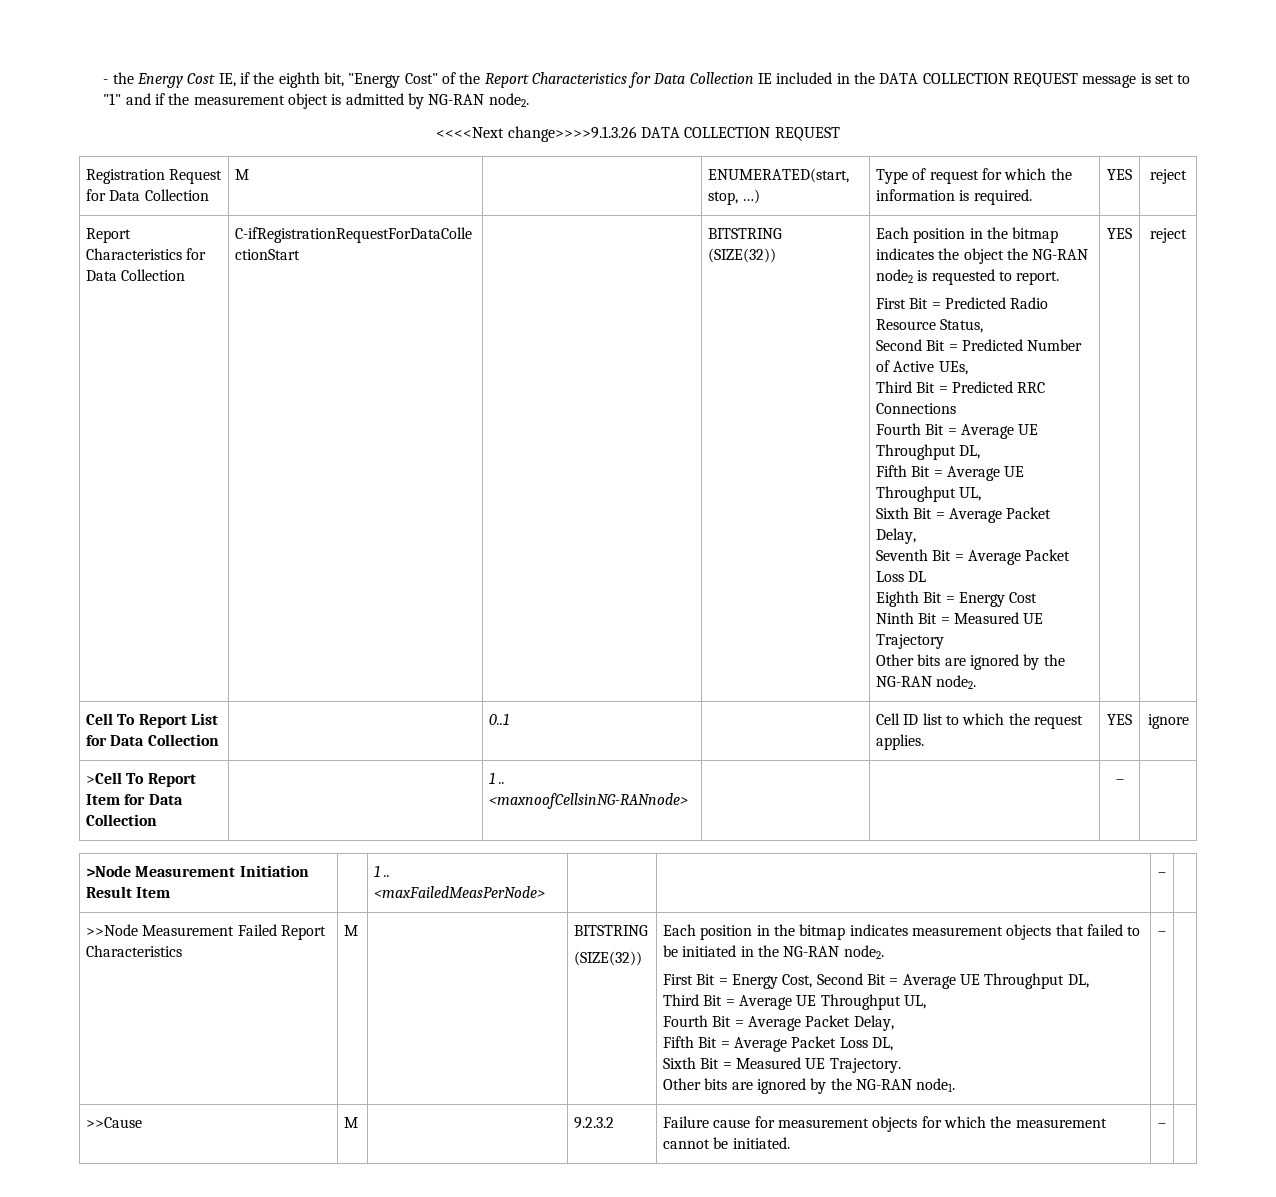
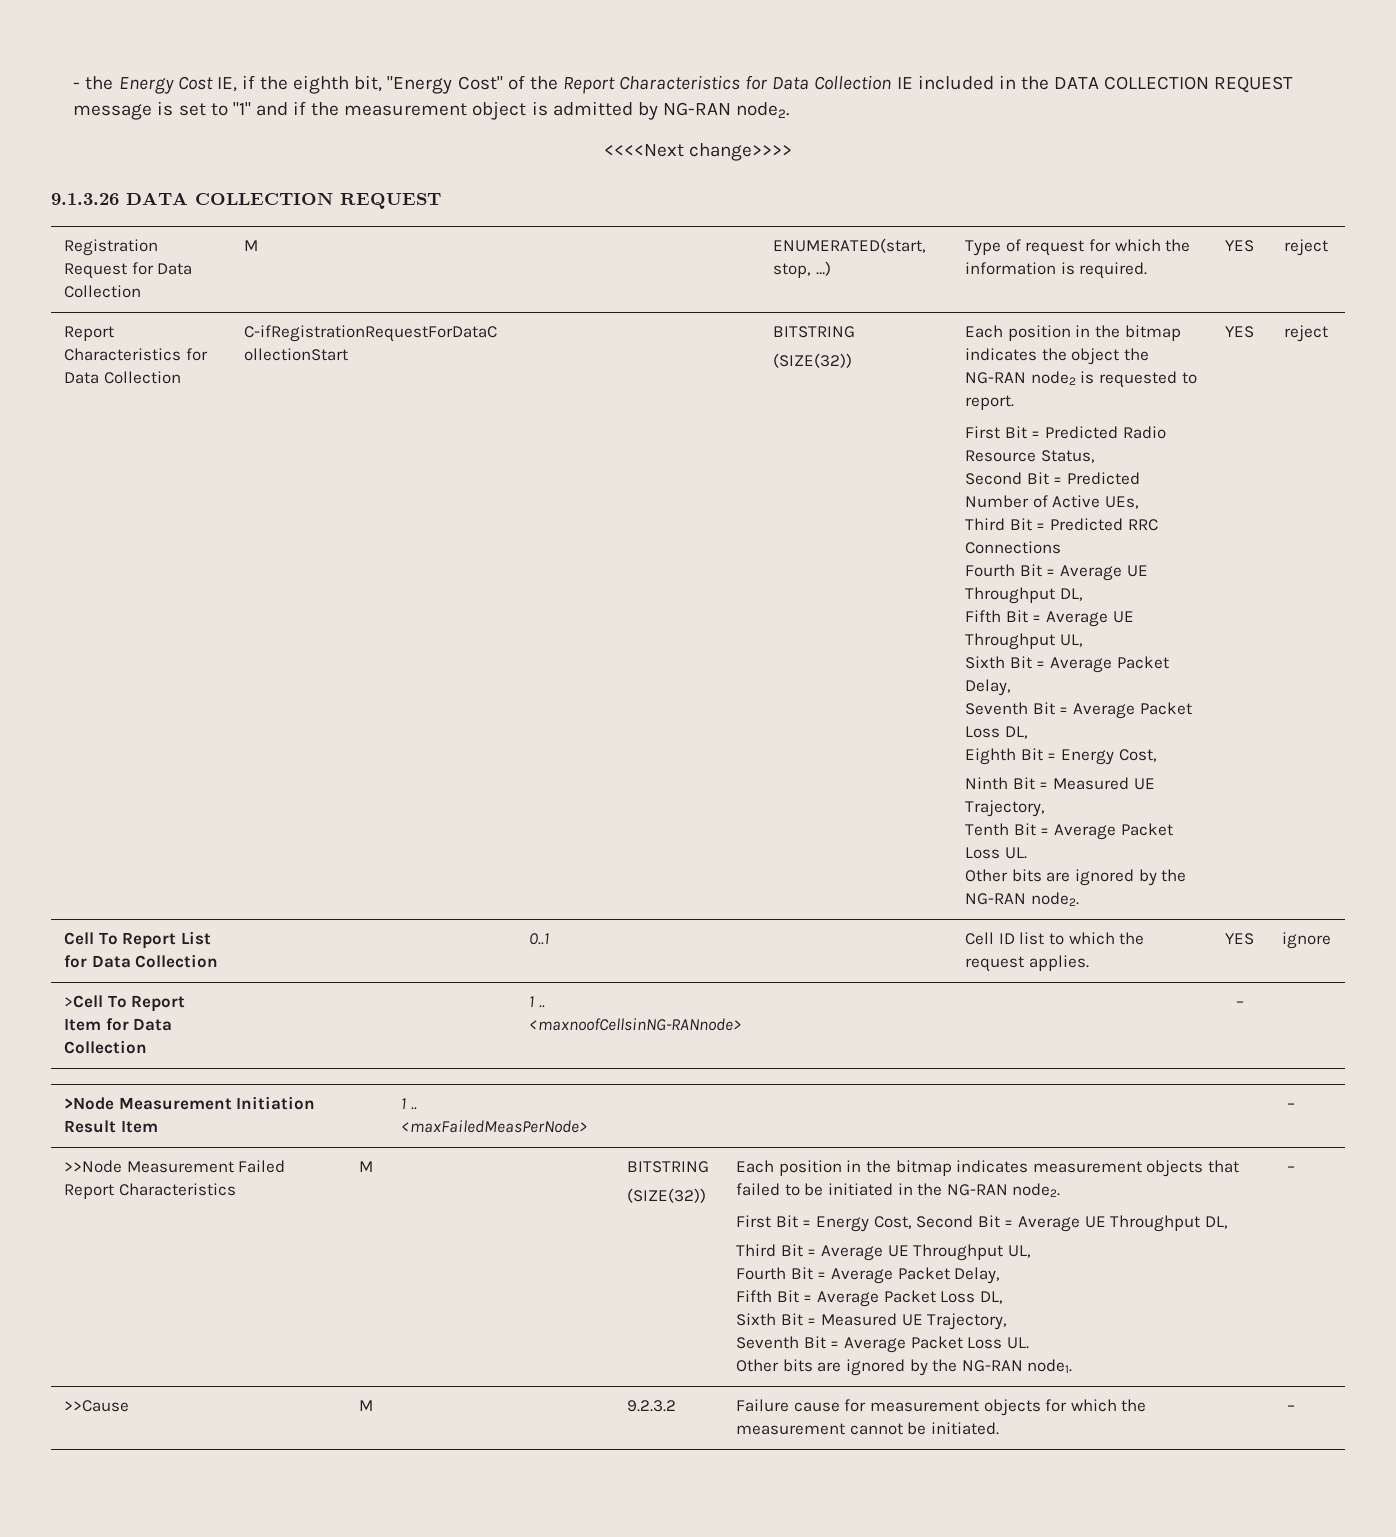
[507,126,637,142] change>>>>9.1.3.26 -> [689,143,793,161] [51,193,119,205] change>>>> // 9.1.3.26
[908,571,927,582] DL -> [1004,726,1028,739] DL,
[1009,592,1038,603] Cost -> [1118,749,1157,762] Cost,
[876,634,945,649] Trajectory -> [965,800,1046,817] [965,823,1173,840] [965,847,1027,859] Trajectory, // Tenth Bit = Average Packet Loss UL.
[829,1058,901,1073] Trajectory. -> [927,1313,1008,1330] [736,1336,1029,1353] Trajectory, // Seventh Bit = Average Packet Loss UL.

